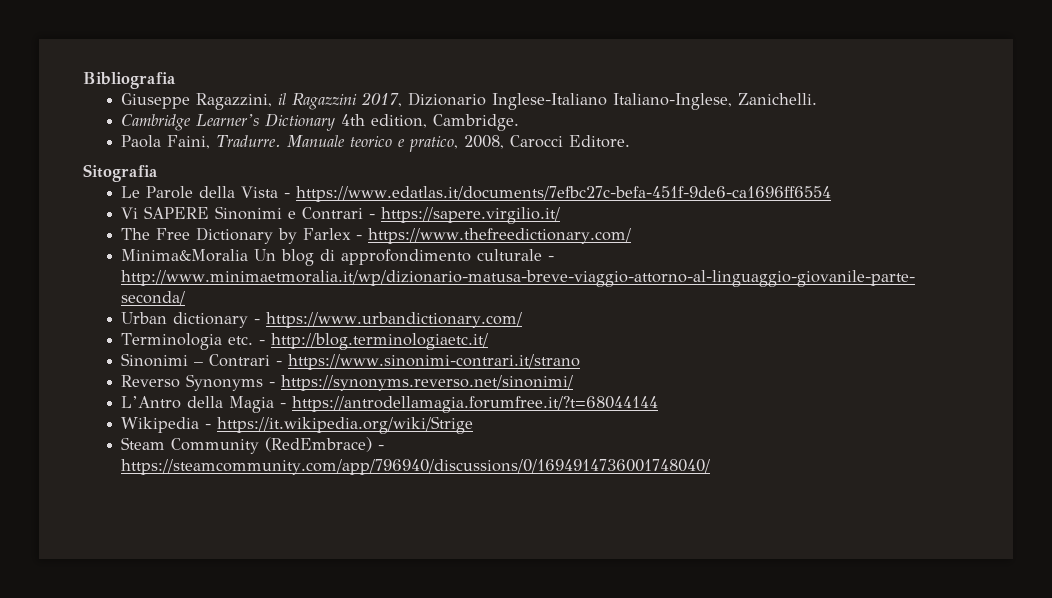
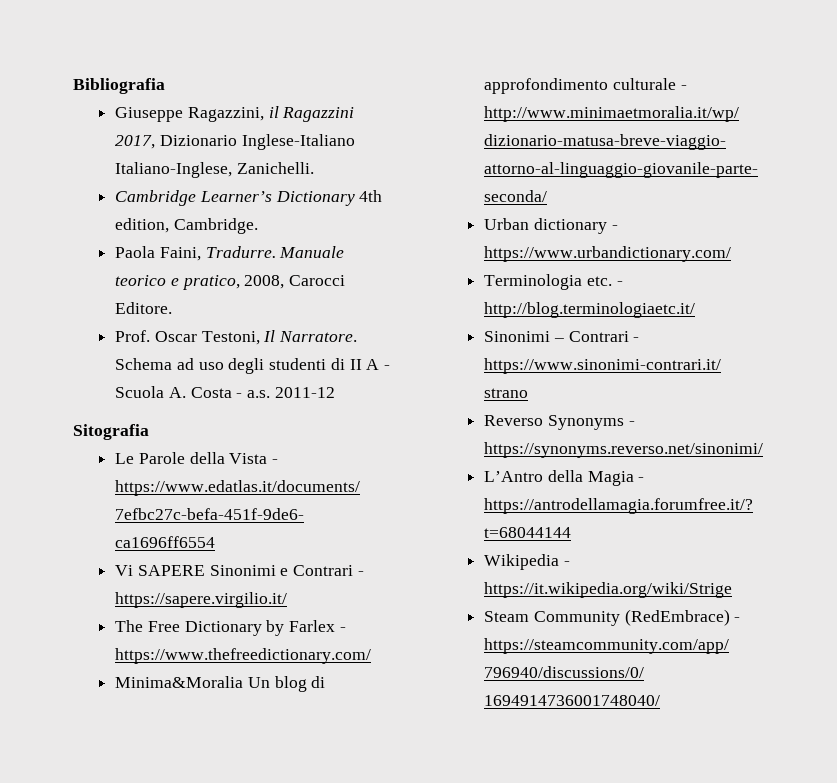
(631, 141) none -> [115,330,358,345] [115,358,391,374] [115,386,335,398] // Prof. Oscar Testoni, Il Narratore. Schema ad uso degli studenti di II A - Scuola A. Costa - a.s. 2011-12

